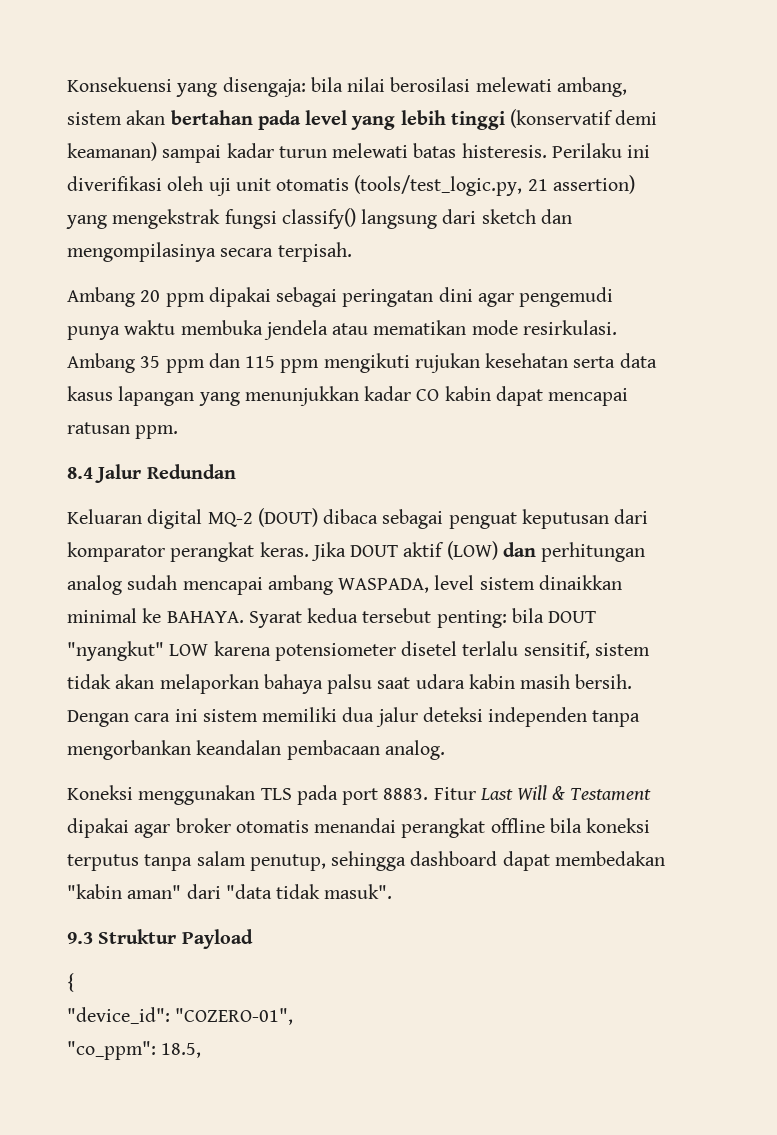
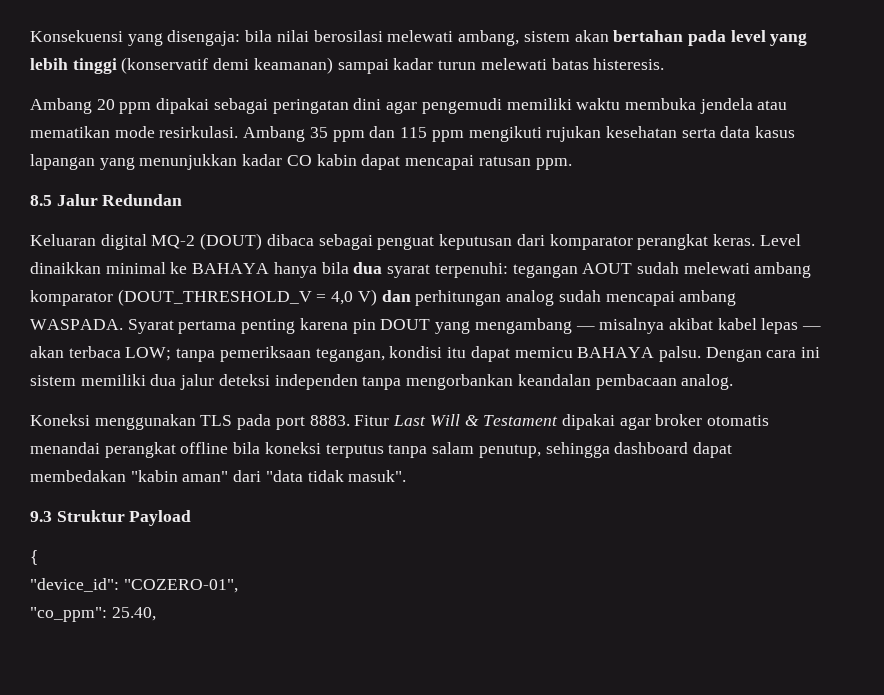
[551,143,651,158] [67,175,635,196] [66,208,572,229] [67,242,352,262] Perilaku ini diverifikasi oleh uji unit otomatis (tools/test_logic.py, 21 assertion) yang mengekstrak fungsi classify() langsung dari sketch dan mengompilasinya secara terpisah. -> (665, 64) none
[67,326,120,340] punya -> [506,98,572,110] memiliki
[67,467,93,479] 8.4 -> [30,195,52,206] 8.5
[310,541,498,561] Jika DOUT aktif (LOW) -> [759,234,801,246] [30,262,812,278] [30,289,377,306] Level dinaikkan minimal ke BAHAYA hanya bila dua syarat terpenuhi: tegangan AOUT sudah melewati ambang komparator (DOUT_THRESHOLD_V = 4,0 V)
[338,575,622,593] [67,608,597,628] [67,641,650,661] [67,674,633,694] WASPADA, level sistem dinaikkan minimal ke BAHAYA. Syarat kedua tersebut penting: bila DOUT "nyangkut" LOW karena potensiometer disetel terlalu sensitif, sistem tidak akan melaporkan bahaya palsu saat udara kabin masih bersih. -> [30,318,822,334] [30,346,701,362] WASPADA. Syarat pertama penting karena pin DOUT yang mengambang — misalnya akibat kabel lepas — akan terbaca LOW; tanpa pemeriksaan tegangan, kondisi itu dapat memicu BAHAYA palsu.
[161,1043,202,1058] 18.5, -> [111,607,156,621] 25.40,

